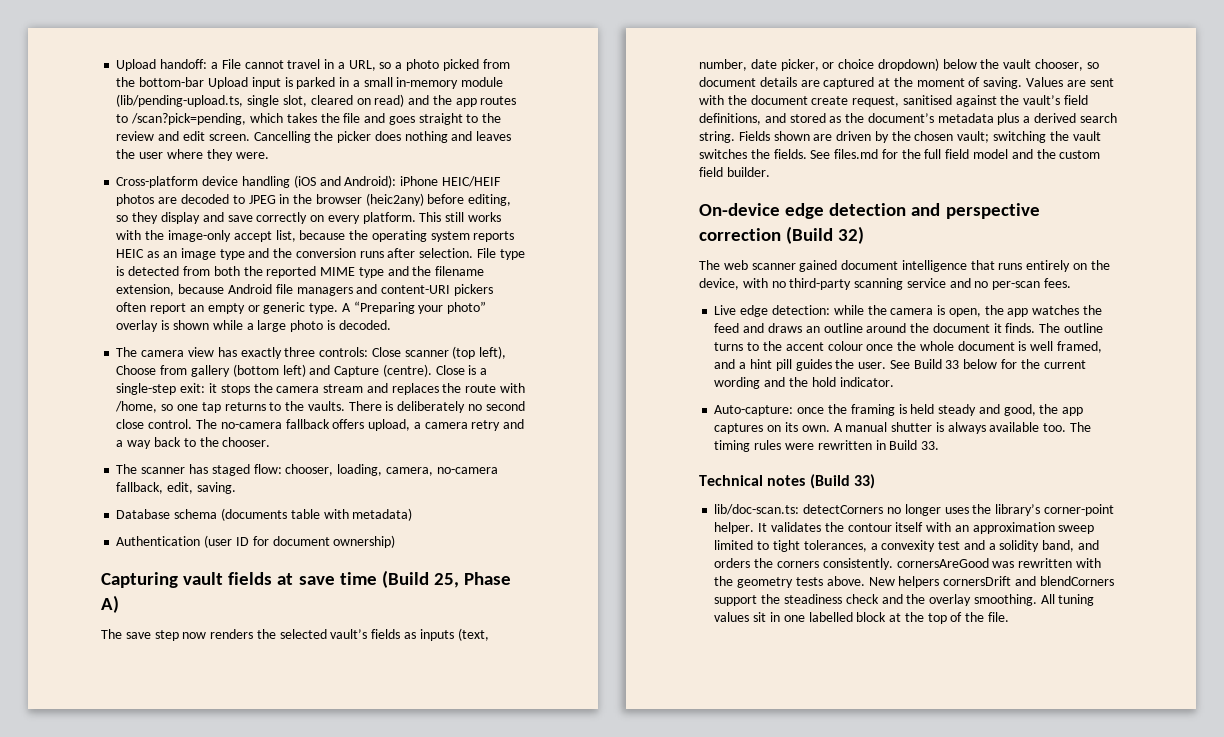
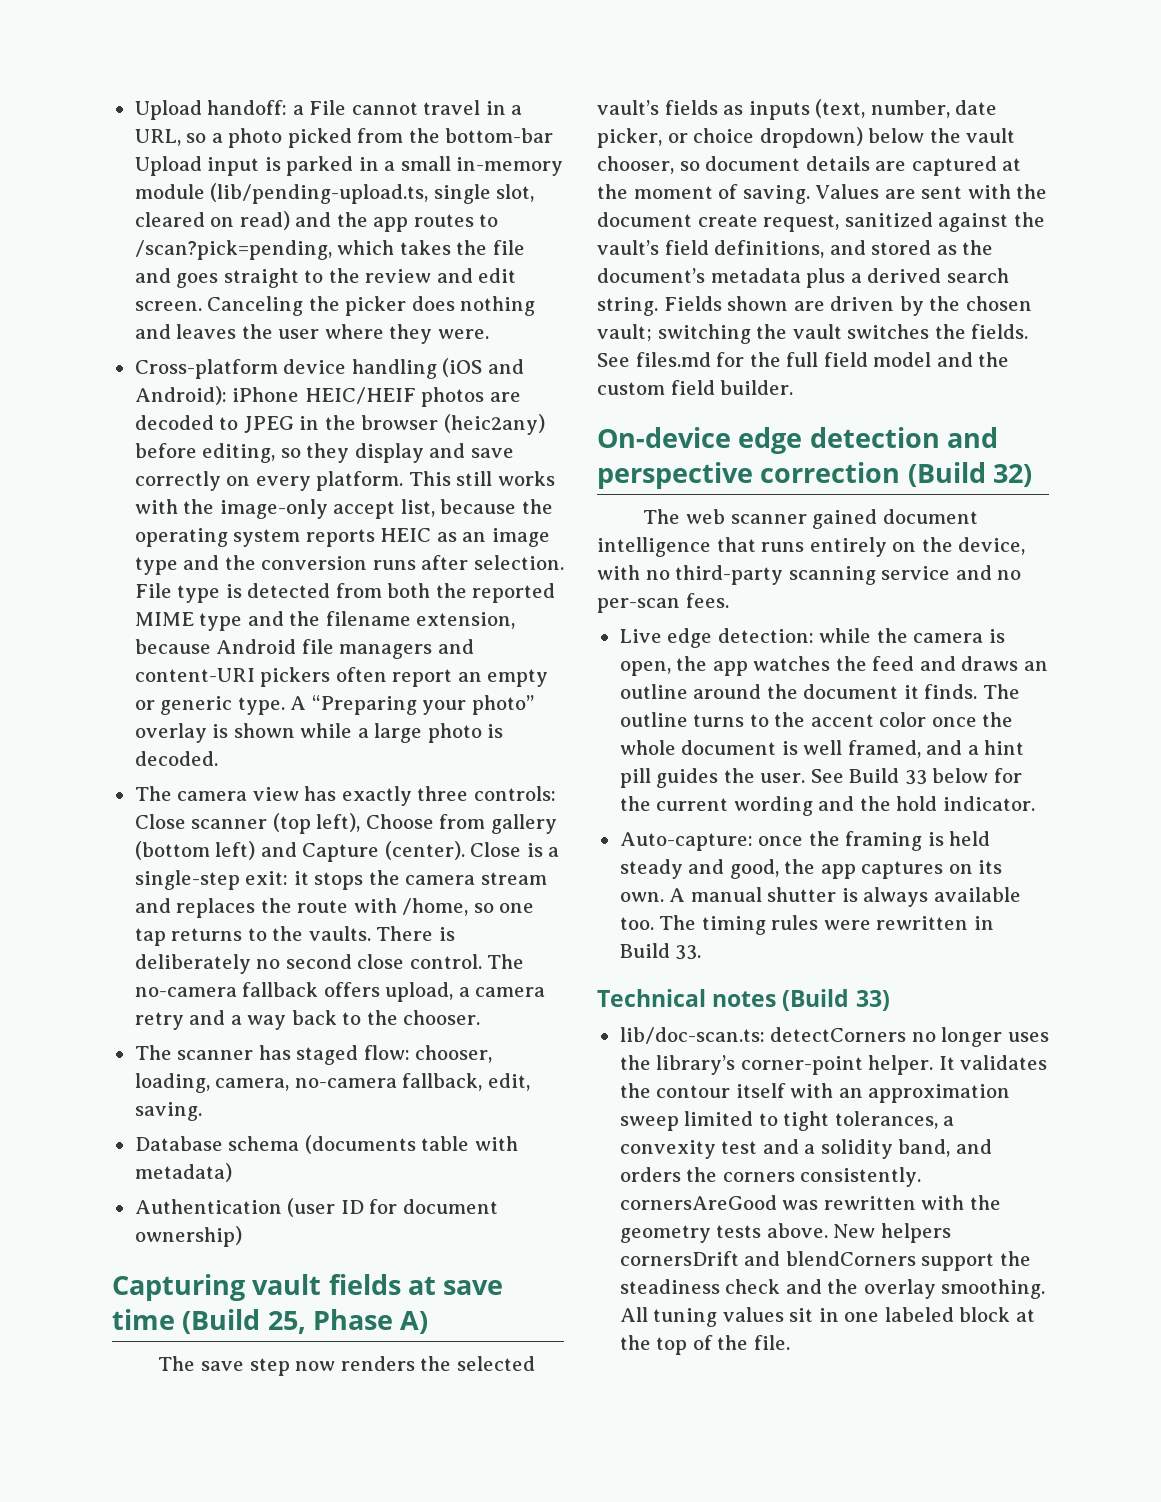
[253,131,311,143] Cancelling -> [207,296,304,316] Canceling
[382,364,432,377] (centre). -> [384,841,465,860] (center).
[902,95,952,105] sanitised -> [844,212,933,227] sanitized
[827,341,863,351] colour -> [879,712,927,727] color
[808,612,853,622] labelled -> [884,1307,954,1322] labeled

